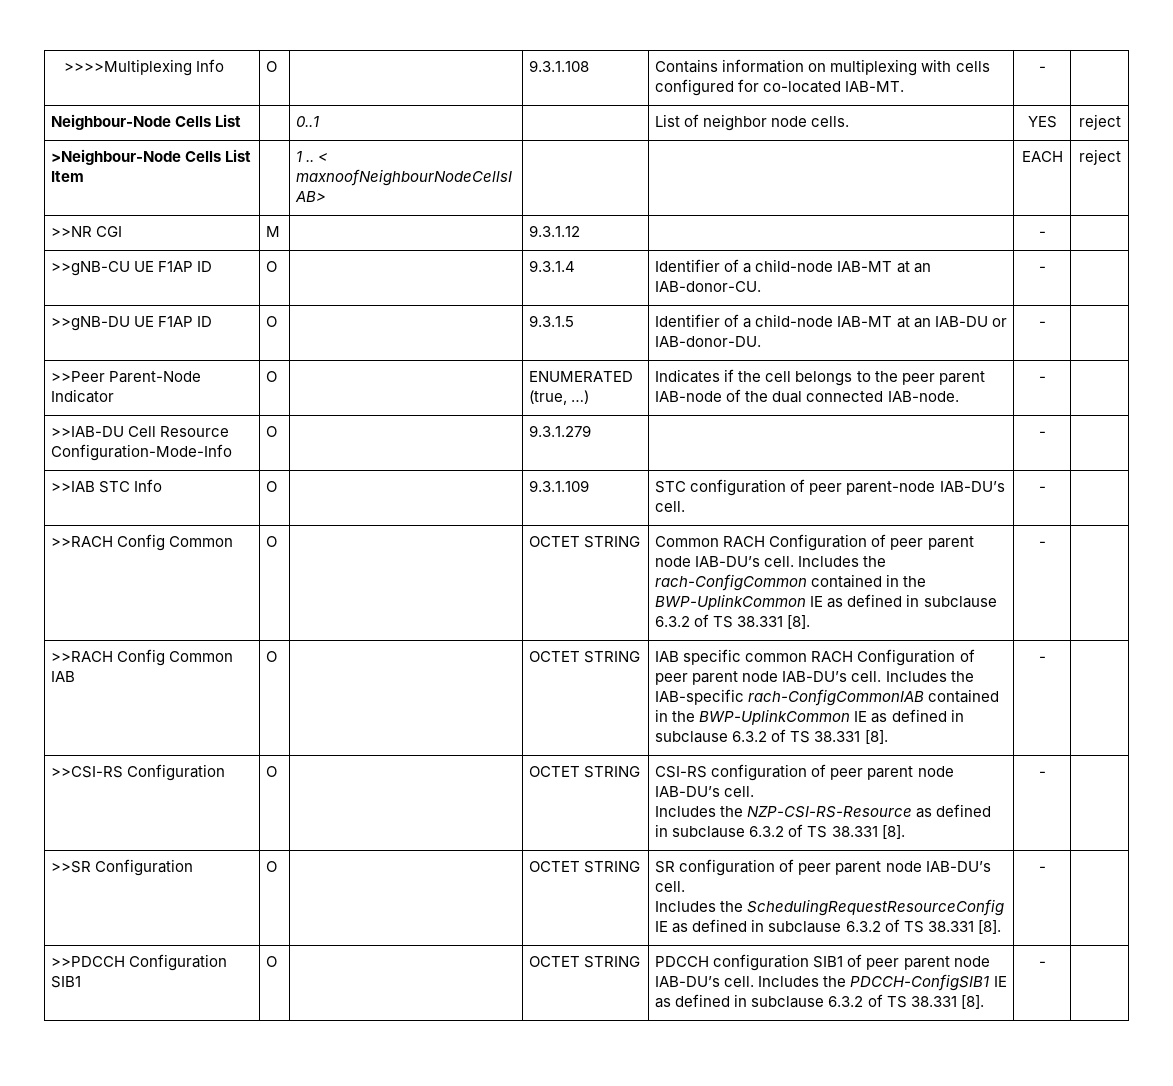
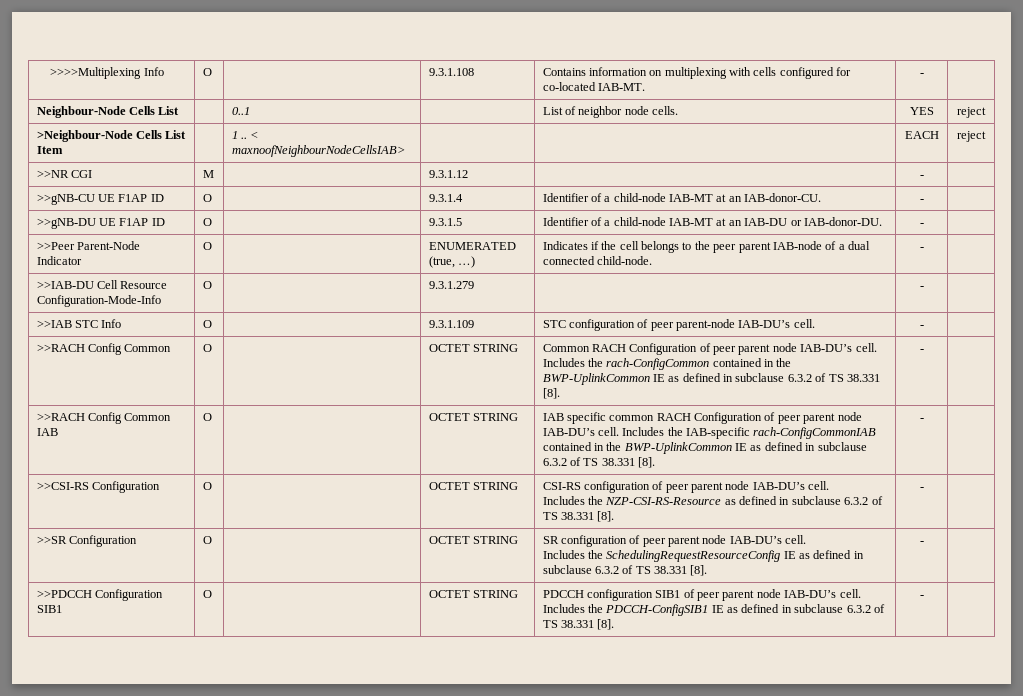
[745,391,769,402] the -> [838,244,845,250] a
[887,391,959,402] IAB-node. -> [596,256,652,265] child-node.

